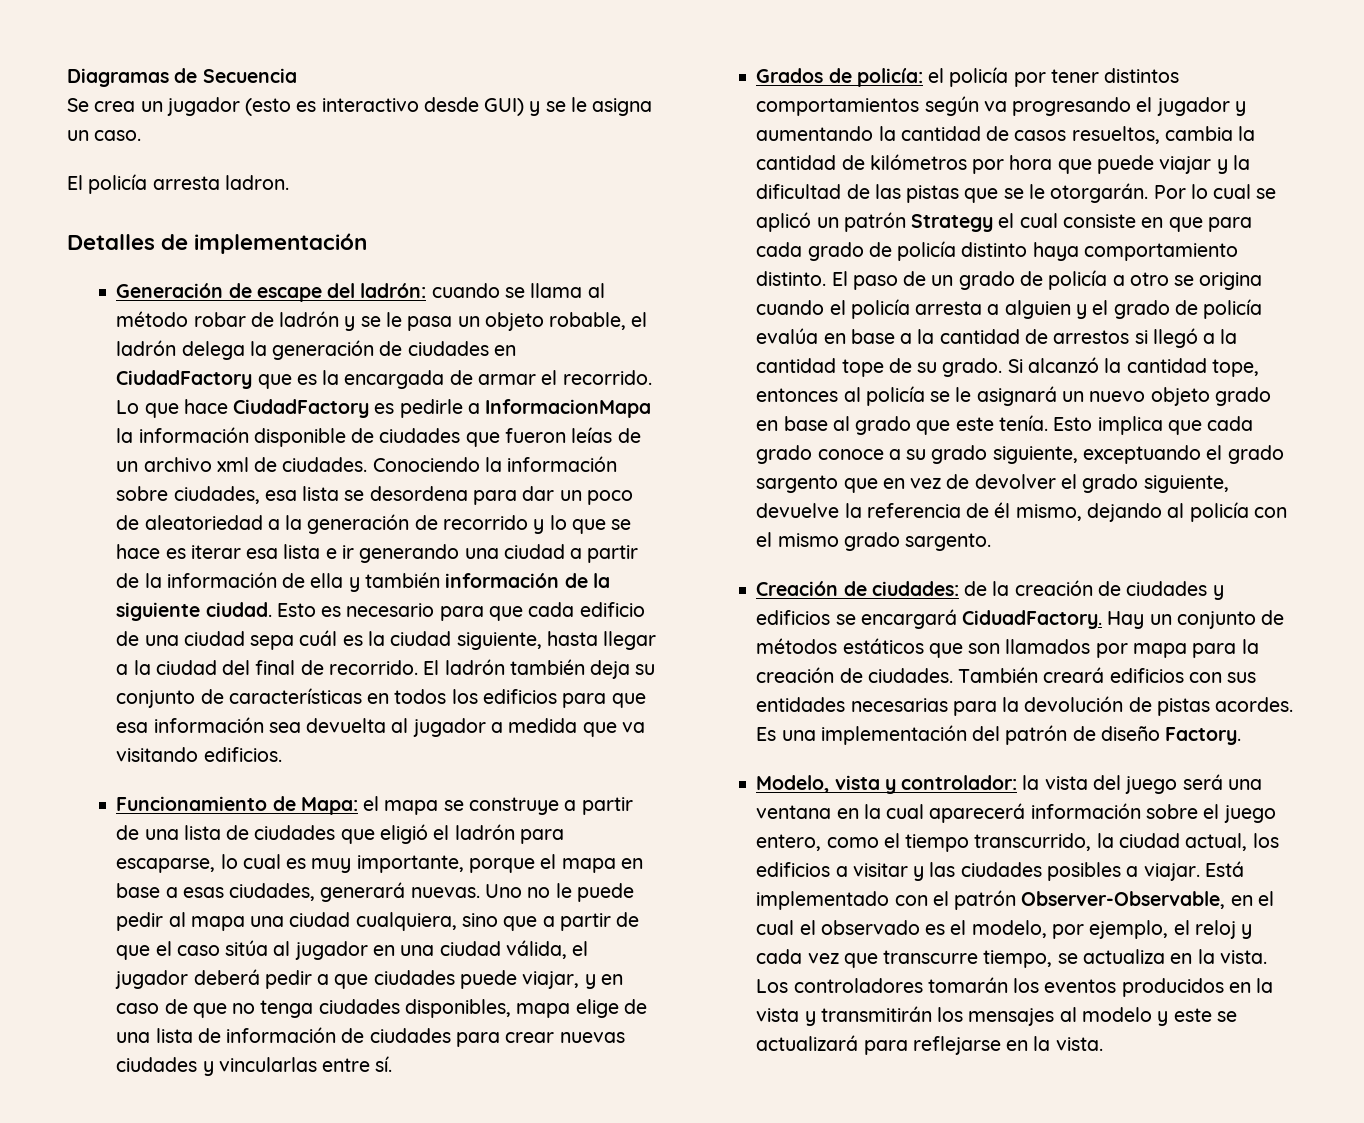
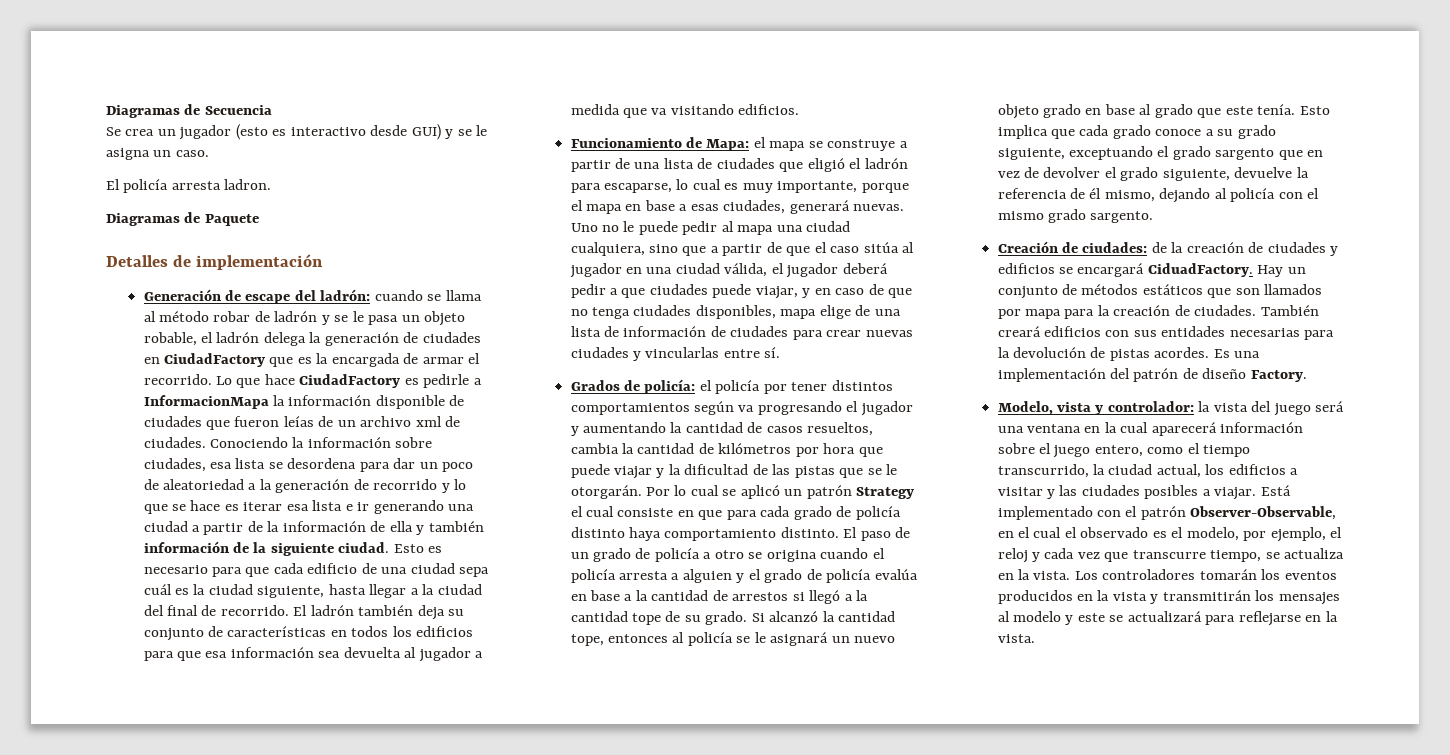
(289, 182) none -> [106,212,259,226] // Diagramas de Paquete

